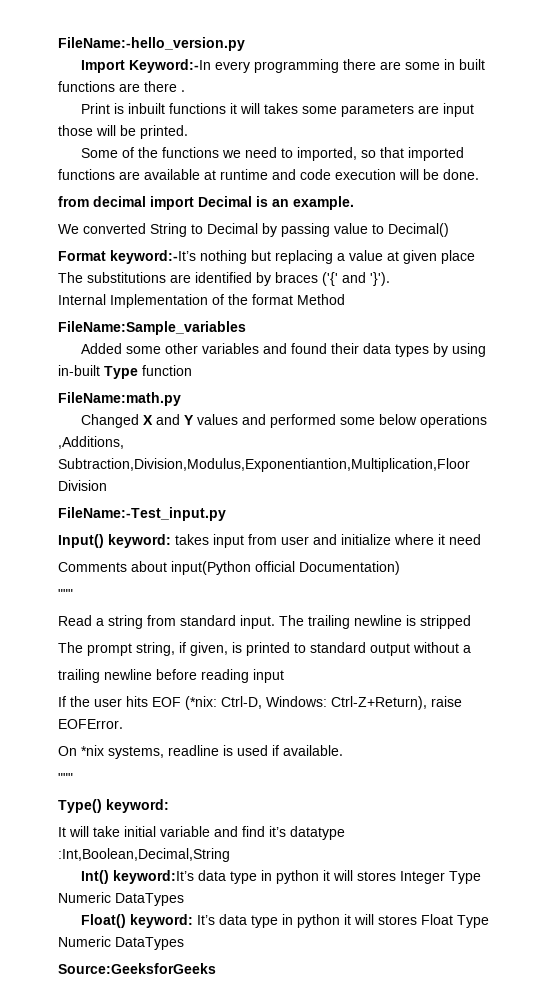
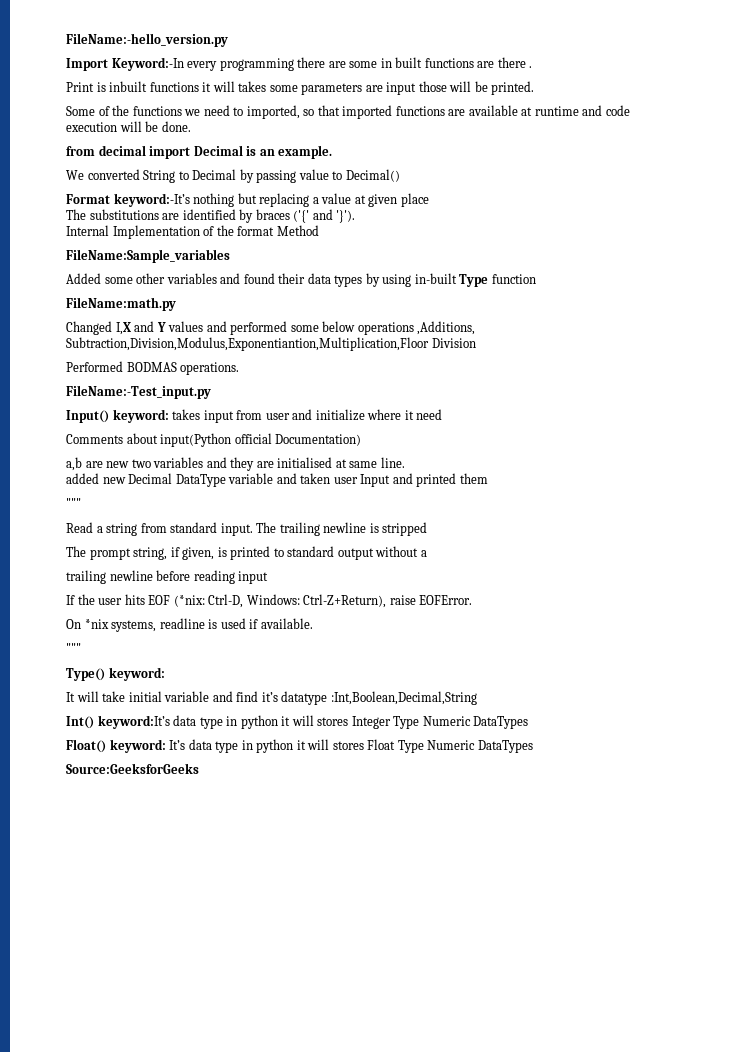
[143,415,154,425] X -> [115,322,131,335] I,X
(107, 485) none -> [66,361,240,375] // Performed BODMAS operations.
(400, 568) none -> [66,457,405,471] [66,473,488,487] // a,b are new two variables and they are initialised at same line. // added new Decimal DataType variable and taken user Input and printed them

